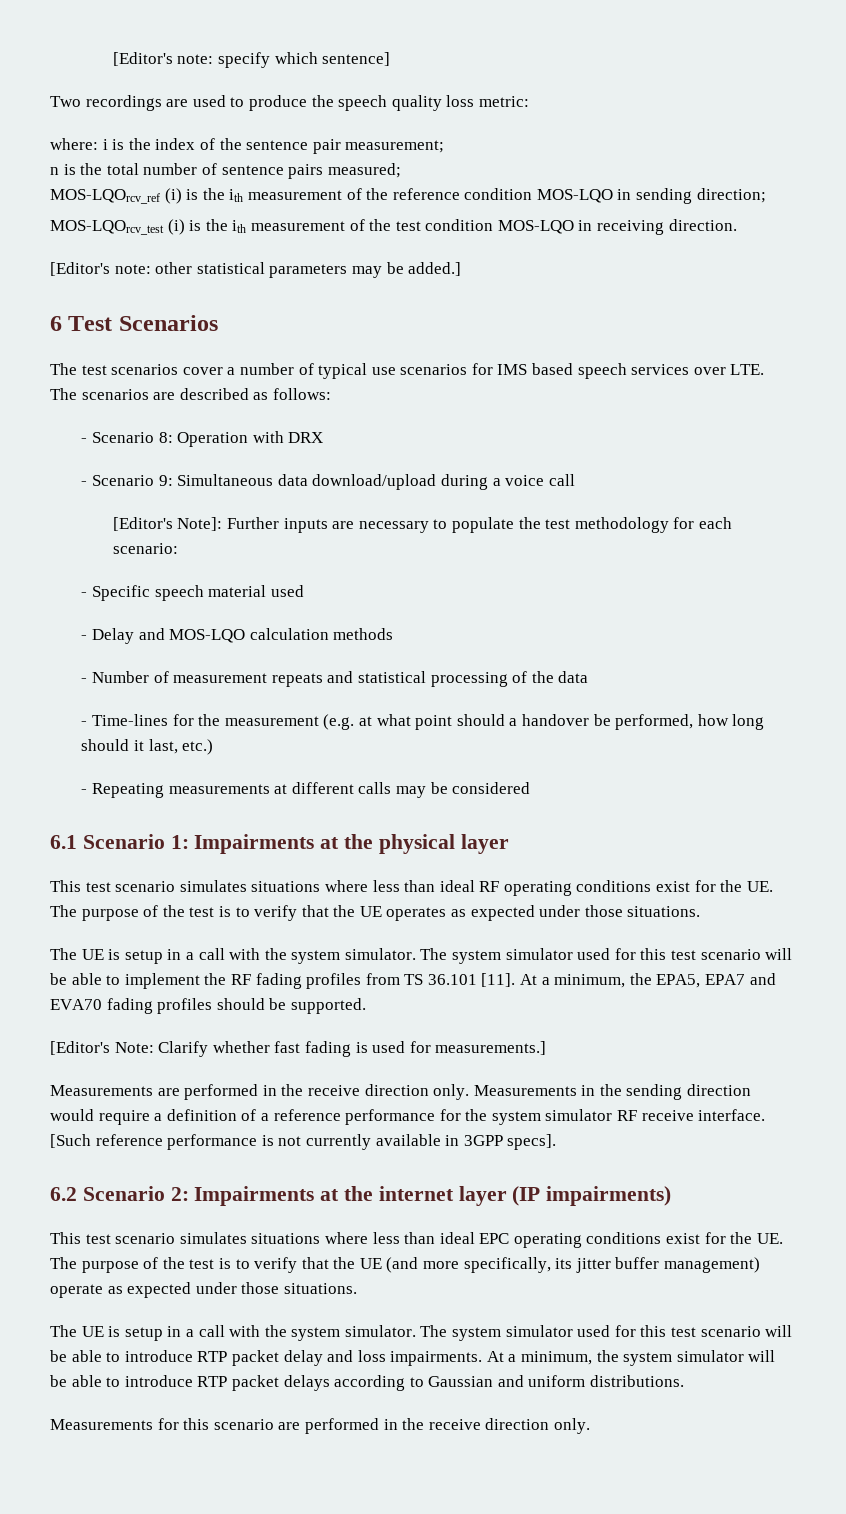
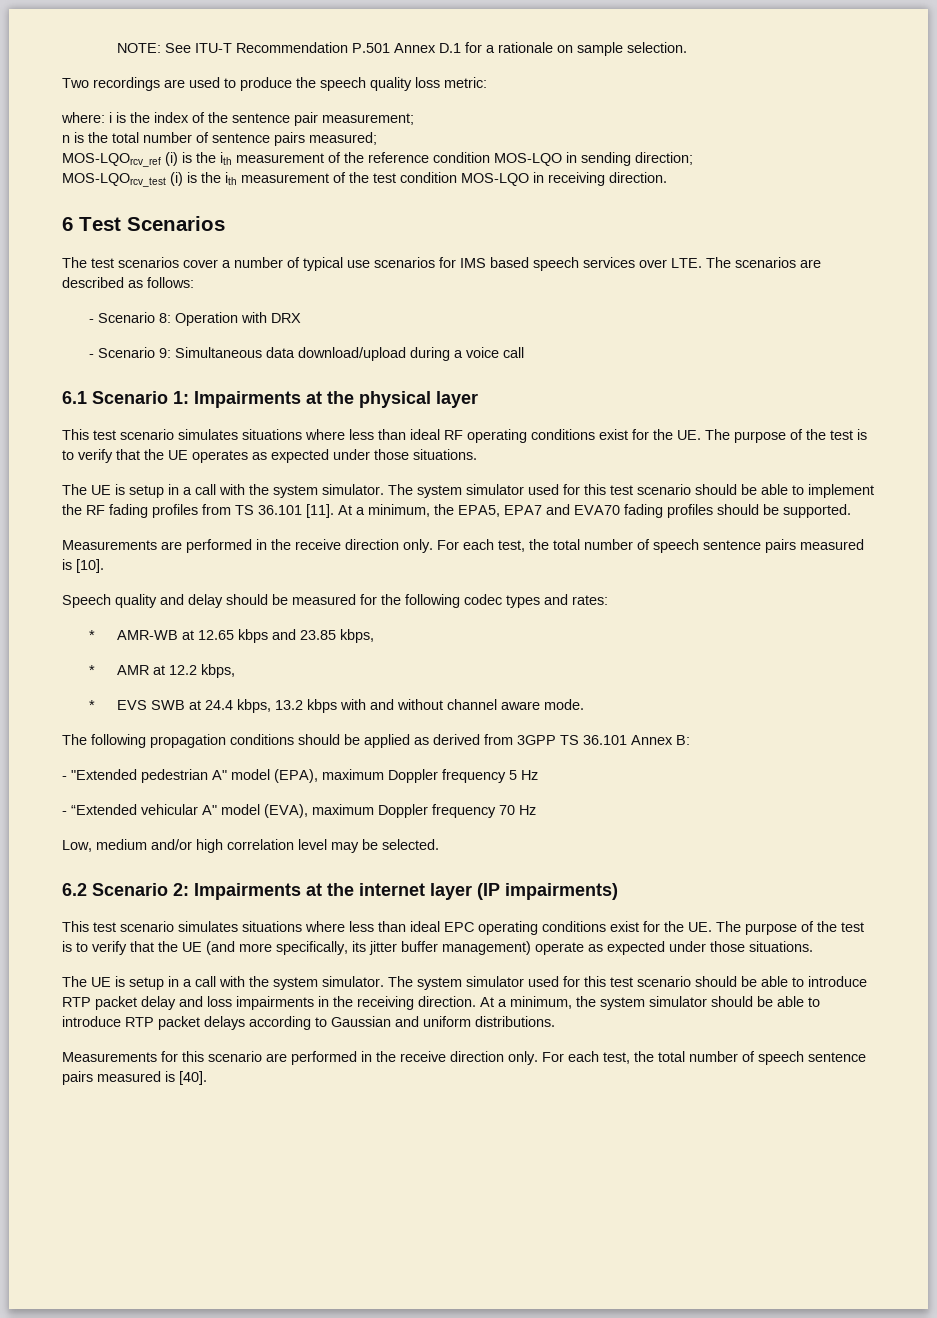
[112,52,391,68] [Editor's note: specify which sentence] -> [116,42,687,56] NOTE: See ITU-T Recommendation P.501 Annex D.1 for a rationale on sample selection.
[50,262,462,278] // [Editor's note: other statistical parameters may be added.] -> (667, 177) none
[112,517,732,533] [112,543,178,554] [81,585,304,601] [81,628,394,644] [81,671,589,687] [81,714,765,730] [81,739,214,755] [81,782,531,798] // [Editor's Note]: Further inputs are necessary to populate the test methodology for each scenario: // - Specific speech material used // - Delay and MOS-LQO calculation methods // - Number of measurement repeats and statistical processing of the data // - Time-lines for the measurement (e.g. at what point should a handover be performed, how long should it last, etc.) // - Repeating measurements at different calls may be considered -> (525, 352) none
[765,948,793,960] will -> [695,484,737,495] should
[50,1041,547,1057] // [Editor's Note: Clarify whether fast fading is used for measurements.] -> (851, 511) none
[473,1084,752,1100] [50,1109,766,1125] [50,1134,557,1150] Measurements in the sending direction would require a definition of a reference performance for the system simulator RF receive interface. [Such reference performance is not currently available in 3GPP specs]. -> [437,539,864,553] [62,559,104,573] [62,594,608,608] [89,629,374,643] [89,664,235,678] [89,699,584,713] [62,734,690,748] [62,769,538,783] [62,804,536,818] [62,839,439,853] For each test, the total number of speech sentence pairs measured is [10]. // Speech quality and delay should be measured for the following codec types and rates: // * AMR-WB at 12.65 kbps and 23.85 kbps, // * AMR at 12.2 kbps, // * EVS SWB at 24.4 kbps, 13.2 kbps with and without channel aware mode. // The following propagation conditions should be applied as derived from 3GPP TS 36.101 Annex B: // - "Extended pedestrian A" model (EPA), maximum Doppler frequency 5 Hz // - “Extended vehicular A" model (EVA), maximum Doppler frequency 70 Hz // Low, medium and/or high correlation level may be selected.
[765,1325,793,1337] will -> [695,976,737,987] should
[390,1351,483,1366] impairments. -> [236,996,476,1010] impairments in the receiving direction.
[748,1350,776,1362] will -> [711,996,753,1007] should
(590, 1426) none -> [542,1051,866,1065] [62,1071,207,1085] For each test, the total number of speech sentence pairs measured is [40].

